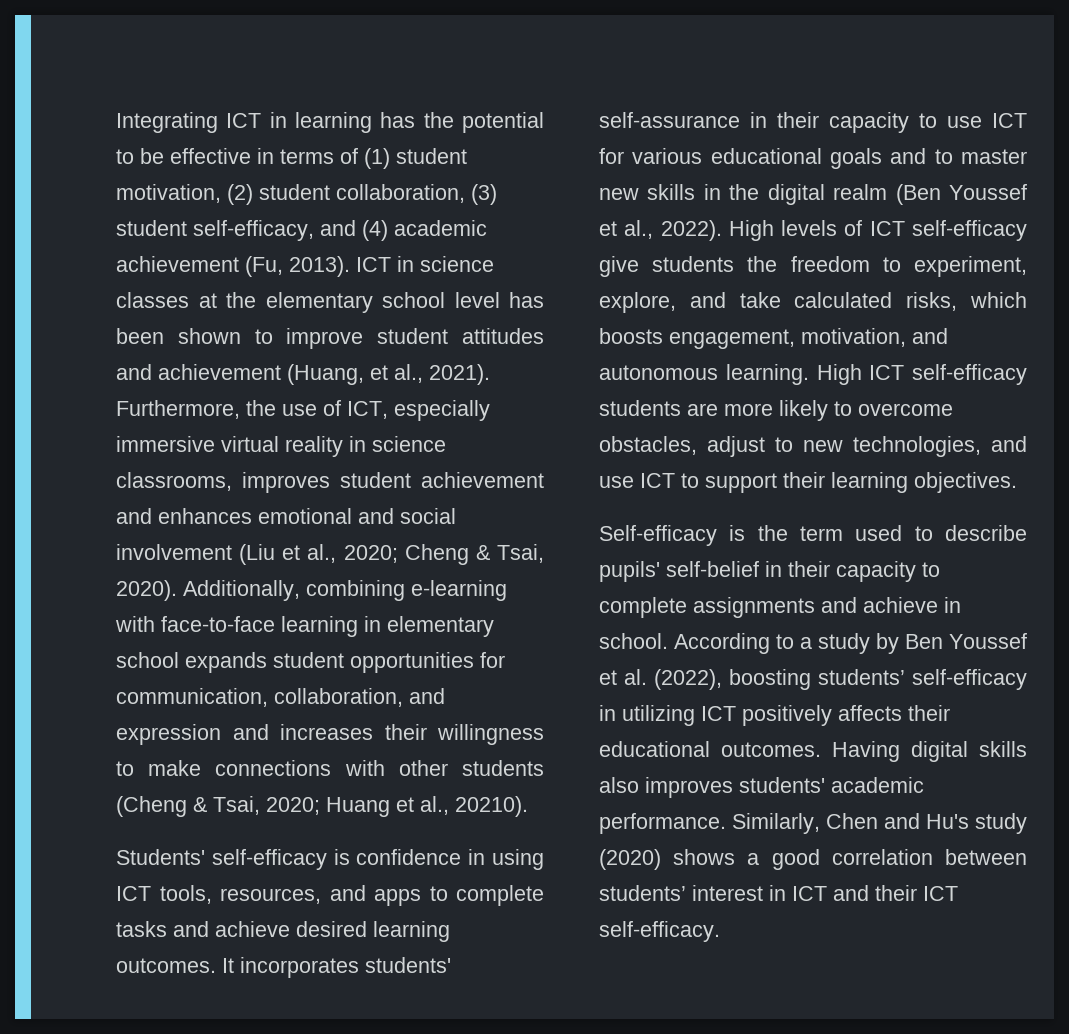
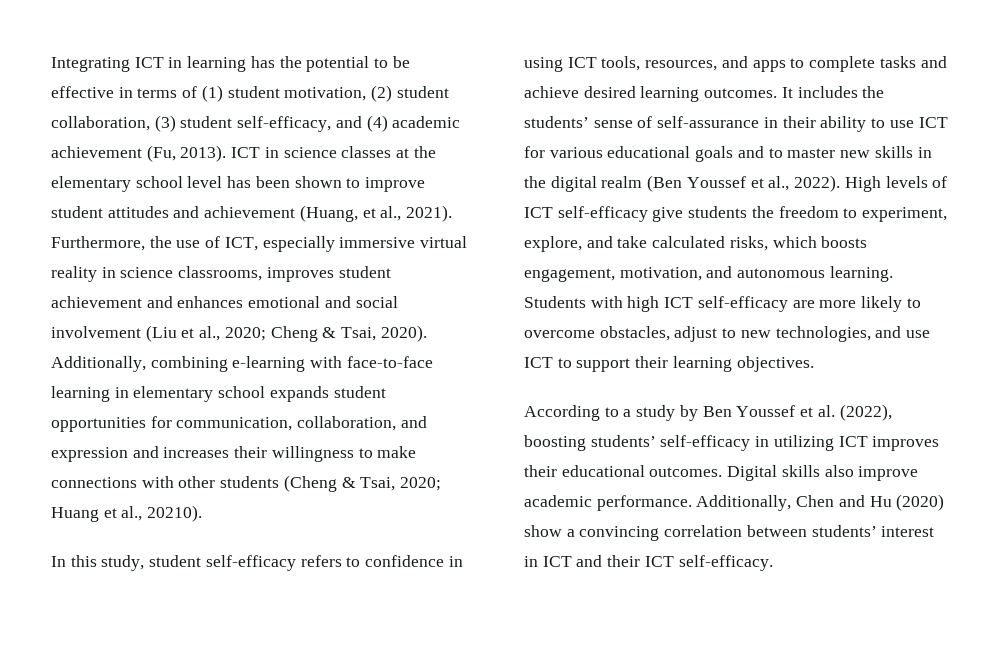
[116,849,350,870] Students' self-efficacy is -> [51,555,361,571] In this study, student self-efficacy refers to
[240,957,451,978] incorporates students' -> [797,86,885,98] [524,116,653,128] includes the students’ sense of
[829,112,909,133] capacity -> [820,116,867,132] ability
[816,364,1027,385] [599,400,681,416] High ICT self-efficacy students -> [524,296,788,312] Students with high ICT self-efficacy
[599,525,1027,546] [599,561,940,582] [599,597,961,618] [599,633,668,649] Self-efficacy is the term used to describe pupils' self-belief in their capacity to complete assignments and achieve in school. -> (814, 364) none
[742,705,902,726] positively affects -> [872,436,940,451] improves
[832,741,1027,762] [599,777,825,798] Having digital skills also improves students' -> [727,465,919,481] Digital skills also improve
[732,813,820,834] Similarly, -> [696,495,792,511] Additionally,
[926,813,1027,834] [599,849,820,870] Hu's study (2020) shows a good -> [869,494,945,511] [524,525,660,541] Hu (2020) show a convincing

